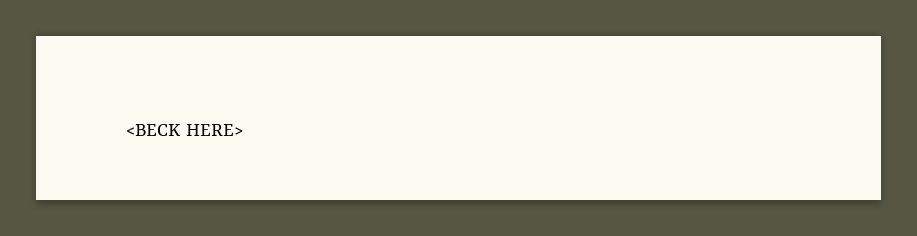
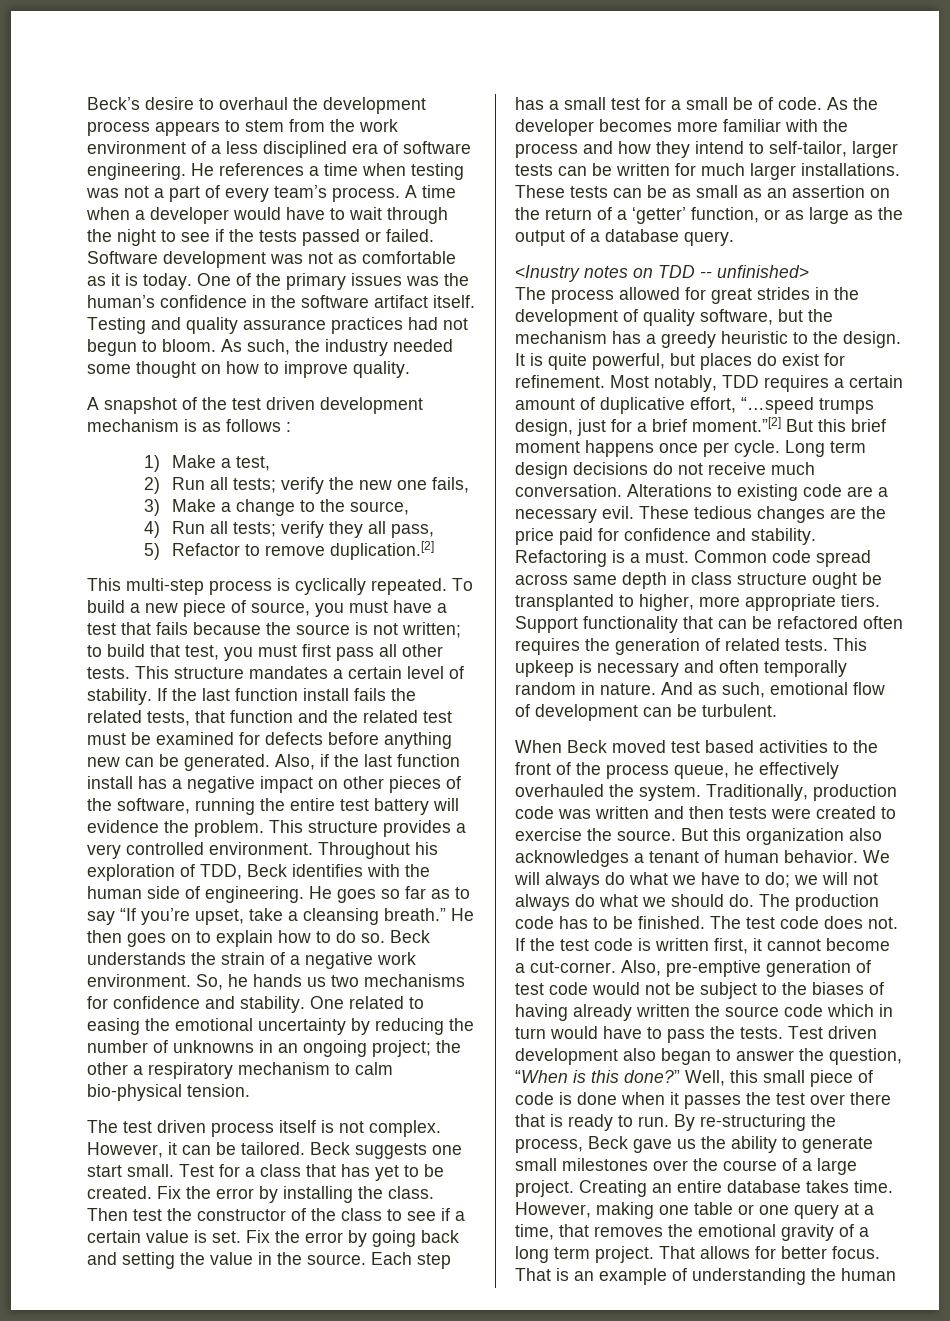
[126,124,243,136] <BECK HERE> -> [87,97,426,114] [87,119,398,136] [87,141,471,158] [87,163,464,180] [86,185,456,202] [86,207,448,224] [87,229,434,246] [87,251,456,268] [87,273,469,290] [87,295,475,308] [87,317,468,334] [87,339,453,356] [87,361,410,378] [87,397,423,414] [87,419,291,432] [143,455,270,472] [143,477,469,494] [143,499,409,516] [143,521,434,538] [143,541,434,560] [87,578,473,595] [87,600,447,617] [87,622,461,638] [87,644,443,661] [87,666,464,679] [87,688,416,705] [87,710,452,726] [87,732,452,749] [87,754,460,771] [87,776,461,793] [87,798,459,815] [87,820,466,837] [87,842,438,859] [87,864,430,881] [87,886,470,903] [87,908,474,925] [87,930,430,947] [87,952,416,969] [87,974,465,990] [87,996,424,1013] [87,1018,474,1035] [87,1040,461,1057] [87,1062,393,1079] [87,1084,250,1101] [87,1120,441,1137] [87,1142,462,1159] [87,1164,444,1181] [87,1186,434,1203] [87,1208,465,1221] [87,1230,459,1247] [87,1252,451,1269] [515,97,878,110] [515,119,848,136] [515,141,898,158] [515,163,900,180] [515,185,890,198] [515,207,903,224] [515,229,734,246] [515,265,809,282] [515,287,859,304] [515,309,833,326] [515,331,901,348] [515,353,845,370] [515,375,903,392] [515,397,874,414] [515,417,886,436] [515,440,866,457] [515,462,815,479] [515,484,888,501] [515,506,886,523] [515,528,816,545] [515,550,871,567] [515,572,882,589] [515,594,880,611] [515,616,903,633] [515,638,867,655] [515,660,847,677] [515,682,885,698] [515,704,777,721] [515,740,878,753] [515,762,839,779] [515,784,897,801] [515,806,896,819] [515,828,882,845] [515,850,890,867] [514,872,878,889] [515,894,879,911] [515,916,898,929] [515,938,890,954] [515,960,871,977] [515,982,884,999] [515,1004,893,1021] [515,1026,877,1043] [515,1048,902,1065] [515,1070,873,1087] [515,1092,891,1109] [515,1114,836,1131] [515,1136,873,1153] [515,1158,857,1175] [515,1180,893,1197] [515,1202,874,1219] [515,1224,869,1241] [515,1246,880,1263] [515,1268,896,1285] Beck’s desire to overhaul the development process appears to stem from the work environment of a less disciplined era of software engineering. He references a time when testing was not a part of every team’s process. A time when a developer would have to wait through the night to see if the tests passed or failed. Software development was not as comfortable as it is today. One of the primary issues was the human’s confidence in the software artifact itself. Testing and quality assurance practices had not begun to bloom. As such, the industry needed some thought on how to improve quality. // A snapshot of the test driven development mechanism is as follows : // 1) Make a test, // 2) Run all tests; verify the new one fails, // 3) Make a change to the source, // 4) Run all tests; verify they all pass, // 5) Refactor to remove duplication.[2] // This multi-step process is cyclically repeated. To build a new piece of source, you must have a test that fails because the source is not written; to build that test, you must first pass all other tests. This structure mandates a certain level of stability. If the last function install fails the related tests, that function and the related test must be examined for defects before anything new can be generated. Also, if the last function install has a negative impact on other pieces of the software, running the entire test battery will evidence the problem. This structure provides a very controlled environment. Throughout his exploration of TDD, Beck identifies with the human side of engineering. He goes so far as to say “If you’re upset, take a cleansing breath.” He then goes on to explain how to do so. Beck understands the strain of a negative work environment. So, he hands us two mechanisms for confidence and stability. One related to easing the emotional uncertainty by reducing the number of unknowns in an ongoing project; the other a respiratory mechanism to calm bio-physical tension. // The test driven process itself is not complex. However, it can be tailored. Beck suggests one start small. Test for a class that has yet to be created. Fix the error by installing the class. Then test the constructor of the class to see if a certain value is set. Fix the error by going back and setting the value in the source. Each step has a small test for a small be of code. As the developer becomes more familiar with the process and how they intend to self-tailor, larger tests can be written for much larger installations. These tests can be as small as an assertion on the return of a ‘getter’ function, or as large as the output of a database query. // <Inustry notes on TDD -- unfinished> // The process allowed for great strides in the development of quality software, but the mechanism has a greedy heuristic to the design. It is quite powerful, but places do exist for refinement. Most notably, TDD requires a certain amount of duplicative effort, “…speed trumps design, just for a brief moment.”[2] But this brief moment happens once per cycle. Long term design decisions do not receive much conversation. Alterations to existing code are a necessary evil. These tedious changes are the price paid for confidence and stability. Refactoring is a must. Common code spread across same depth in class structure ought be transplanted to higher, more appropriate tiers. Support functionality that can be refactored often requires the generation of related tests. This upkeep is necessary and often temporally random in nature. And as such, emotional flow of development can be turbulent. // When Beck moved test based activities to the front of the process queue, he effectively overhauled the system. Traditionally, production code was written and then tests were created to exercise the source. But this organization also acknowledges a tenant of human behavior. We will always do what we have to do; we will not always do what we should do. The production code has to be finished. The test code does not. If the test code is written first, it cannot become a cut-corner. Also, pre-emptive generation of test code would not be subject to the biases of having already written the source code which in turn would have to pass the tests. Test driven development also began to answer the question, “When is this done?” Well, this small piece of code is done when it passes the test over there that is ready to run. By re-structuring the process, Beck gave us the ability to generate small milestones over the course of a large project. Creating an entire database takes time. However, making one table or one query at a time, that removes the emotional gravity of a long term project. That allows for better focus. That is an example of understanding the human

